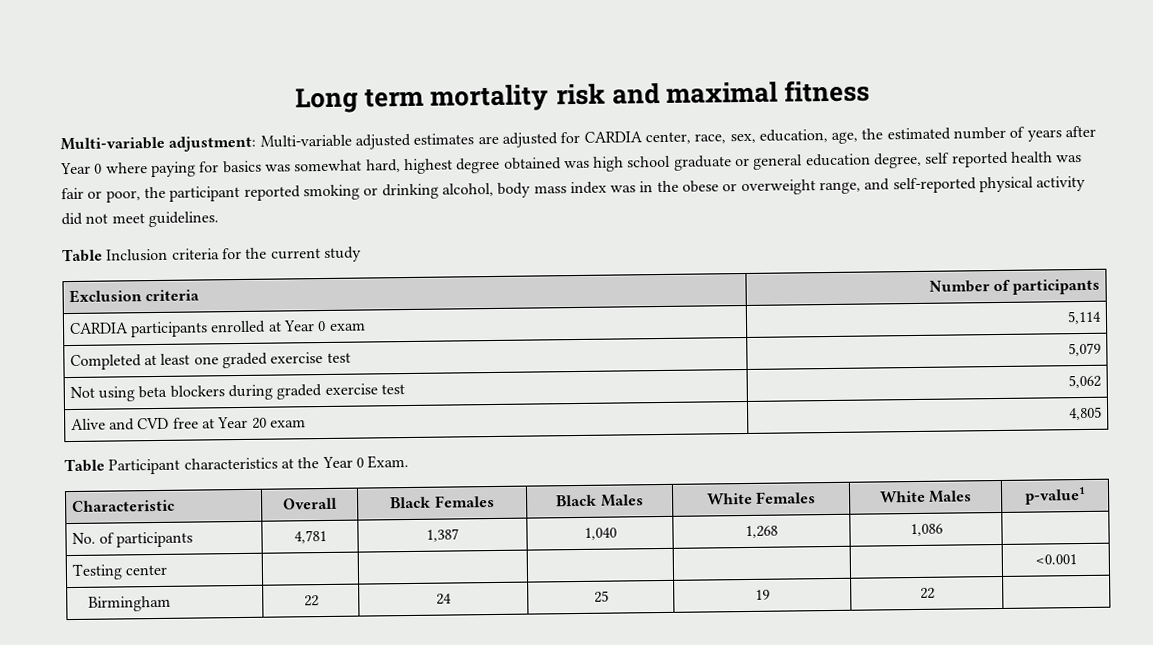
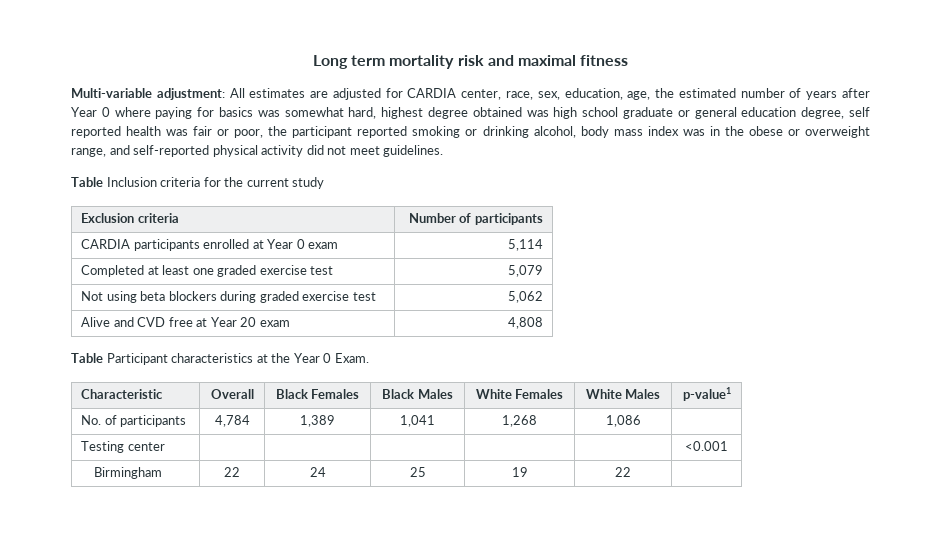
[259,133,411,150] Multi-variable adjusted -> [229,88,245,98] All
[1069,406,1103,421] 4,805 -> [507,317,543,329] 4,808
[293,529,327,544] [426,528,459,542] [583,527,617,540] 4,781 | 1,387 | 1,040 -> [214,415,250,427] [300,415,335,427] [400,415,435,427] 4,784 | 1,389 | 1,041

